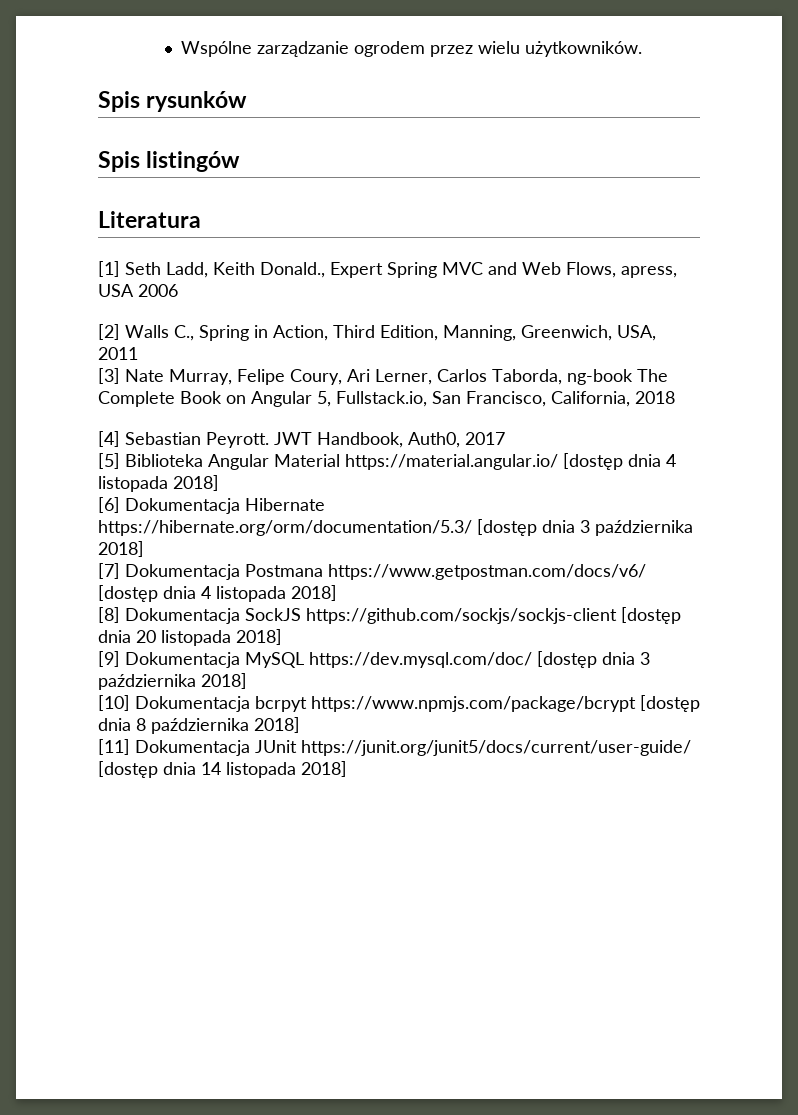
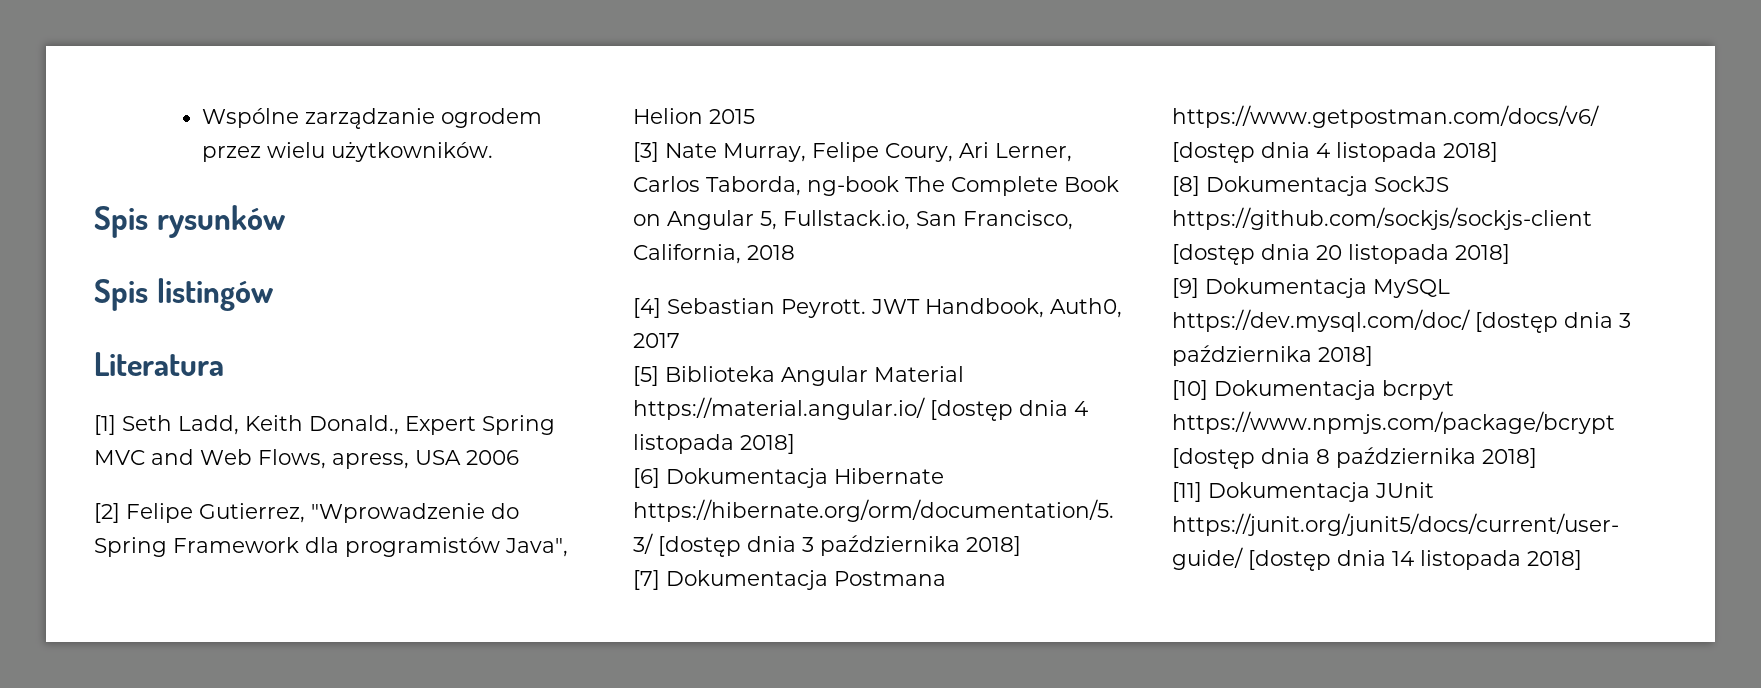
[125,325,656,341] [98,347,138,360] Walls C., Spring in Action, Third Edition, Manning, Greenwich, USA, 2011 -> [126,503,519,523] [94,537,568,557] [633,108,755,124] Felipe Gutierrez, "Wprowadzenie do Spring Framework dla programistów Java", Helion 2015

